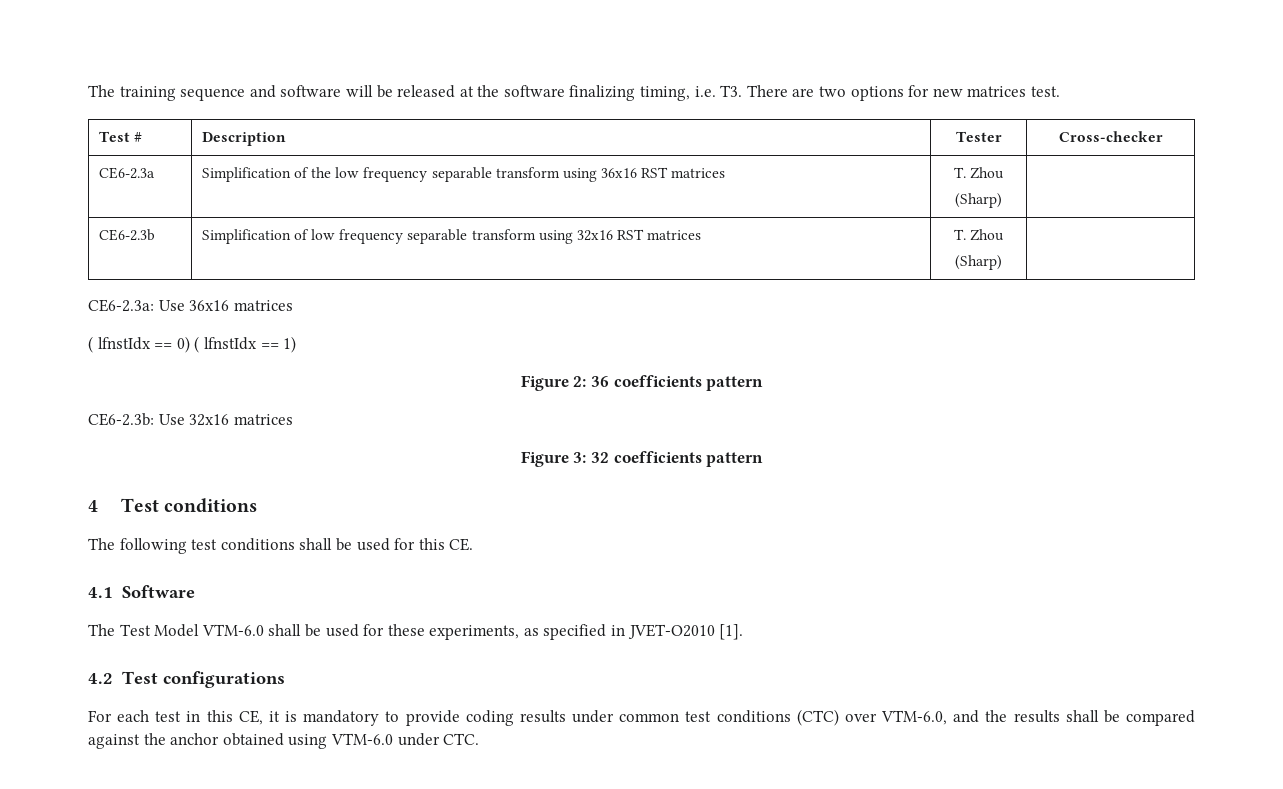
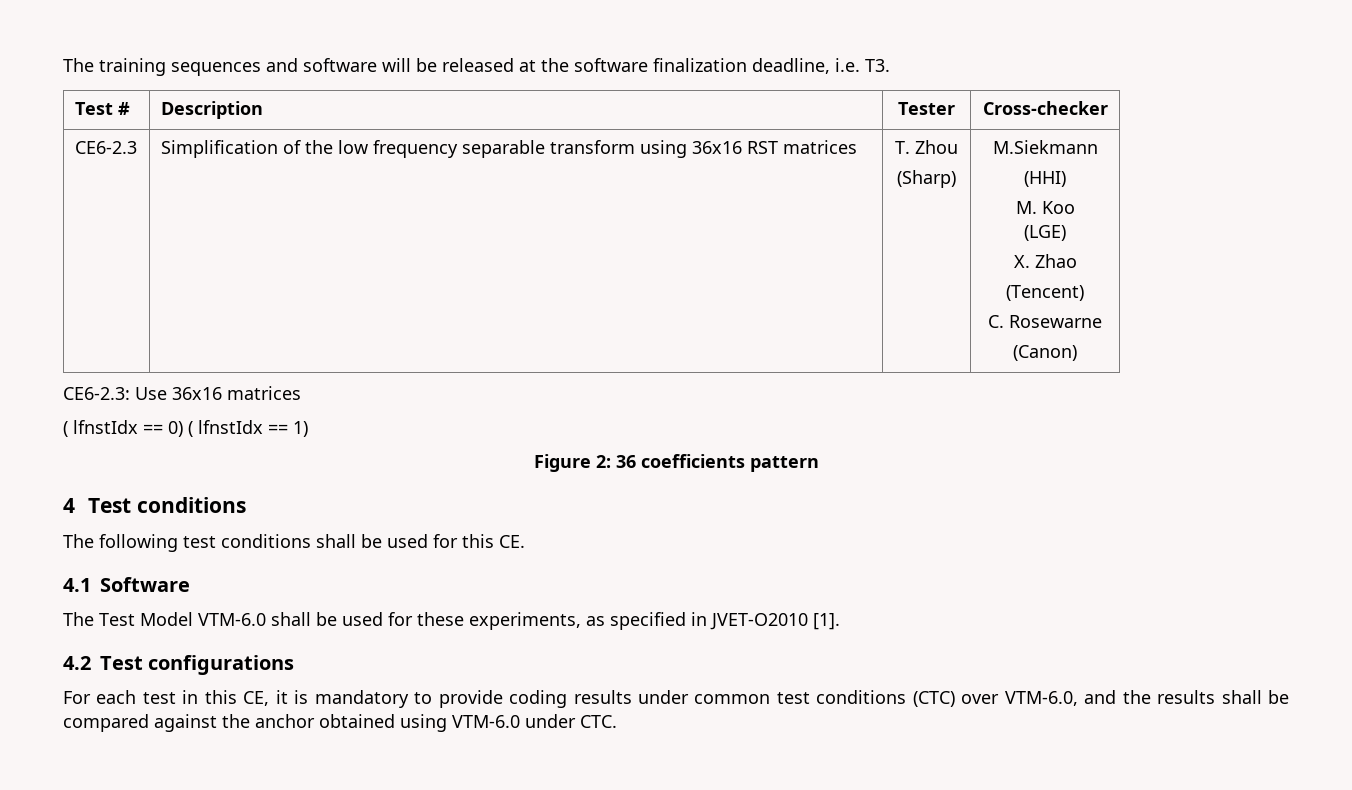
[180,88,246,101] sequence -> [171,62,261,76] sequences
[569,85,691,101] finalizing timing, -> [653,58,830,74] finalization deadline,
[746,85,1060,101] There are two options for new matrices test. -> (890, 65) none
[98,167,155,179] CE6-2.3a -> [74,141,137,154] CE6-2.3
[98,229,155,241] [201,229,702,244] [953,229,1005,241] [955,255,1002,270] [88,299,154,312] // CE6-2.3b | Simplification of low frequency separable transform using 32x16 RST matrices | T. Zhou // (Sharp) | // CE6-2.3a: -> [992,140,1098,154] [1024,171,1066,187] [1015,201,1075,214] [1024,225,1066,241] [1013,254,1077,268] [1006,285,1084,301] [988,315,1102,328] [1013,345,1077,361] [63,387,130,400] M.Siekmann // (HHI) // M. Koo // (LGE) // X. Zhao // (Tencent) // C. Rosewarne // (Canon) // CE6-2.3:
[88,413,293,426] [520,451,764,467] // CE6-2.3b: Use 32x16 matrices // Figure 3: 32 coefficients pattern -> (819, 464) none

